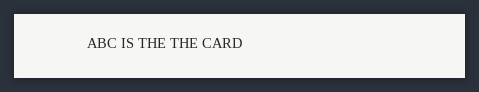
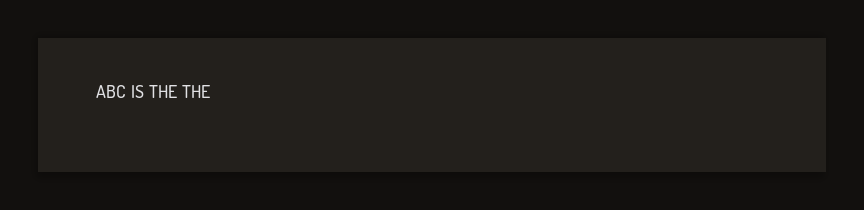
[202,38,242,48] CARD -> (210, 91) none

